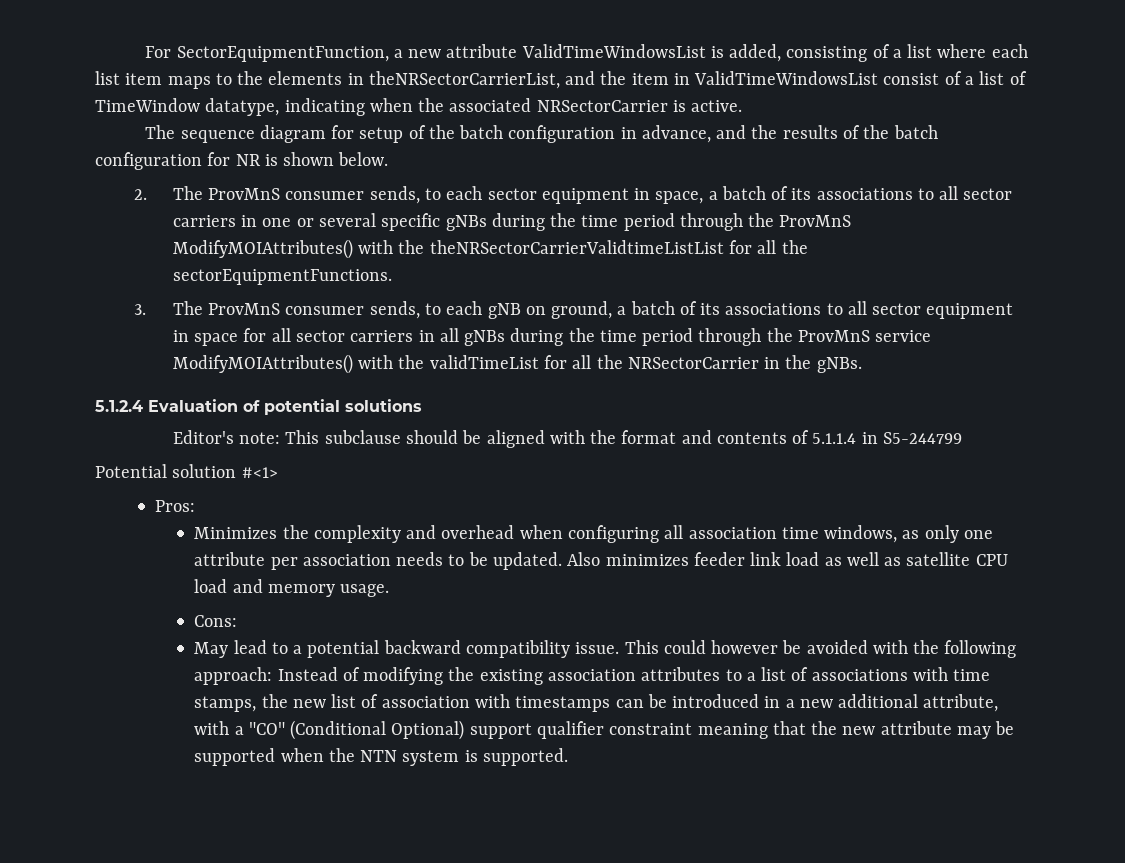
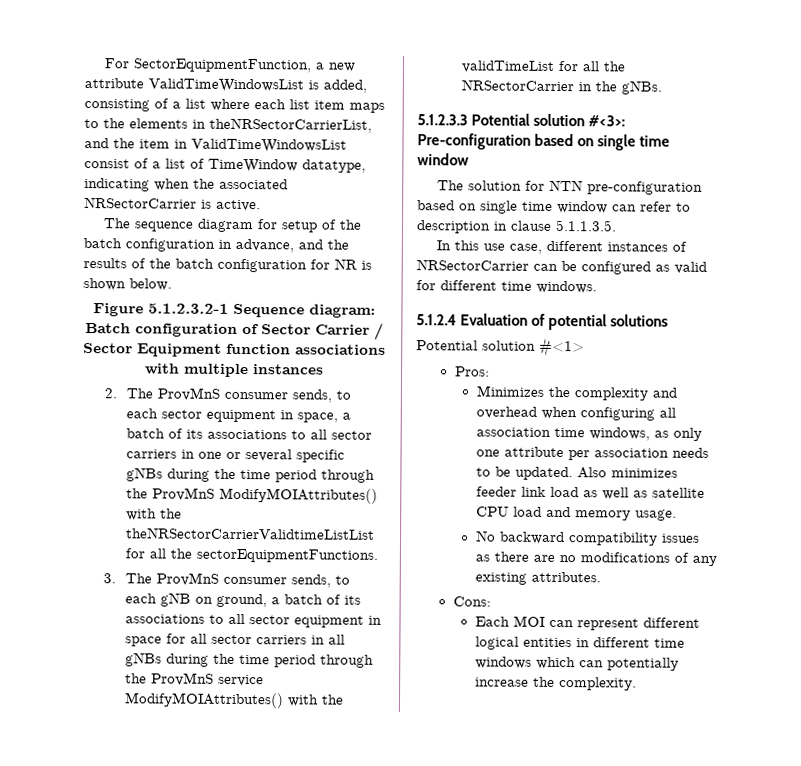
(389, 159) none -> [93,303,376,318] [85,322,384,340] [83,343,386,357] [145,363,324,378] // Figure 5.1.2.3.2-1 Sequence diagram: Batch configuration of Sector Carrier / Sector Equipment function associations with multiple instances
(862, 365) none -> [417,113,626,127] [417,133,671,151] [417,153,469,166] [436,179,703,195] [417,200,691,214] [416,219,617,234] [435,240,687,254] [416,259,707,275] [416,280,597,294] // 5.1.2.3.3 Potential solution #<3>: Pre-configuration based on single time window // The solution for NTN pre-configuration based on single time window can refer to description in clause 5.1.1.3.5. // In this use case, different instances of NRSectorCarrier can be configured as valid for different time windows.
[172,430,962,448] // Editor's note: This subclause should be aligned with the format and contents of 5.1.1.4 in S5-244799 -> (669, 320) none
[194,615,238,627] [194,640,1017,658] [194,667,991,685] [194,694,999,712] [194,720,1015,740] [194,748,568,766] Cons: // May lead to a potential backward compatibility issue. This could however be avoided with the following approach: Instead of modifying the existing association attributes to a list of associations with time stamps, the new list of association with timestamps can be introduced in a new additional attribute, with a "CO" (Conditional Optional) support qualifier constraint meaning that the new attribute may be supported when the NTN system is supported. -> [475,530,700,546] [474,551,717,566] [474,571,601,585] [452,596,491,607] [474,615,700,631] [474,636,685,650] [474,656,679,671] [474,676,637,691] No backward compatibility issues as there are no modifications of any existing attributes. // Cons: // Each MOI can represent different logical entities in different time windows which can potentially increase the complexity.

